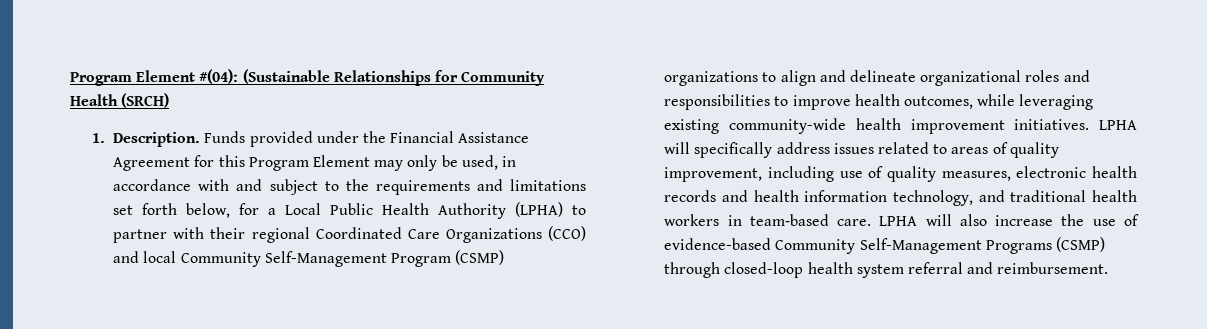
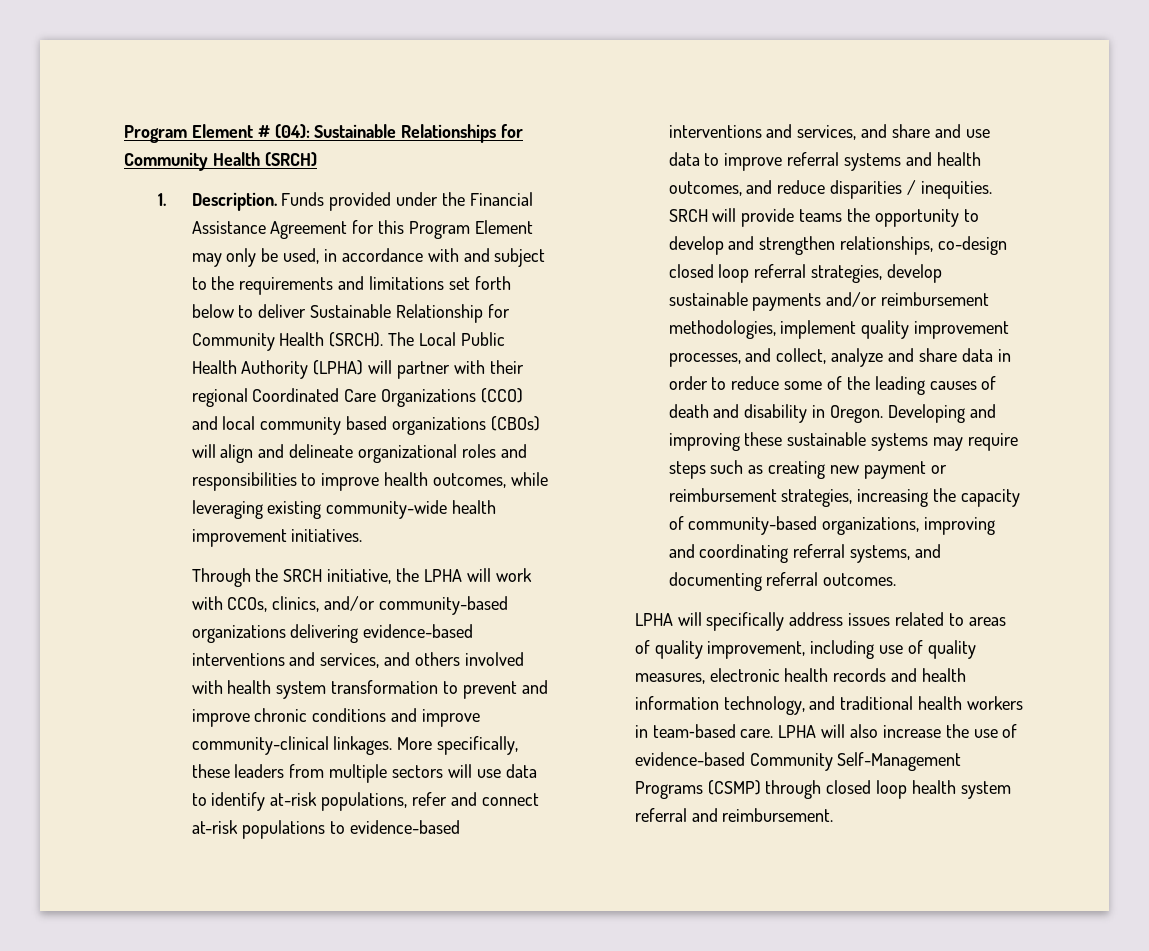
[70,69,330,86] Program Element #(04): (Sustainable -> [124,124,397,143] Program Element # (04): Sustainable
[186,203,277,218] below, for a -> [191,304,510,323] [191,332,415,351] below to deliver Sustainable Relationship for Community Health (SRCH). The
[572,205,586,215] to -> [368,360,393,374] will
[180,250,505,267] [664,71,777,86] Community Self-Management Program (CSMP) organizations to -> [260,416,540,435] [191,444,216,458] community based organizations (CBOs) will
(1090, 124) none -> [191,568,532,587] [191,596,508,615] [191,624,474,643] [191,652,524,668] [191,680,548,699] [191,708,480,727] [191,736,519,755] [191,764,537,783] [191,792,539,811] [191,820,461,839] [668,124,990,140] [668,152,981,171] [668,180,992,199] [668,208,979,227] [668,236,1007,255] [668,264,942,283] [668,292,990,311] [668,320,1010,339] [668,348,1011,367] [668,376,997,395] [668,404,996,423] [668,432,1018,451] [668,460,947,479] [668,488,1020,507] [668,516,996,535] [668,544,941,563] [668,572,897,591] // Through the SRCH initiative, the LPHA will work with CCOs, clinics, and/or community-based organizations delivering evidence-based interventions and services, and others involved with health system transformation to prevent and improve chronic conditions and improve community-clinical linkages. More specifically, these leaders from multiple sectors will use data to identify at-risk populations, refer and connect at-risk populations to evidence-based interventions and services, and share and use data to improve referral systems and health outcomes, and reduce disparities / inequities. SRCH will provide teams the opportunity to develop and strengthen relationships, co-design closed loop referral strategies, develop sustainable payments and/or reimbursement methodologies, implement quality improvement processes, and collect, analyze and share data in order to reduce some of the leading causes of death and disability in Oregon. Developing and improving these sustainable systems may require steps such as creating new payment or reimbursement strategies, increasing the capacity of community-based organizations, improving and coordinating referral systems, and documenting referral outcomes. //
[724,262,804,278] closed-loop -> [826,780,908,799] closed loop

